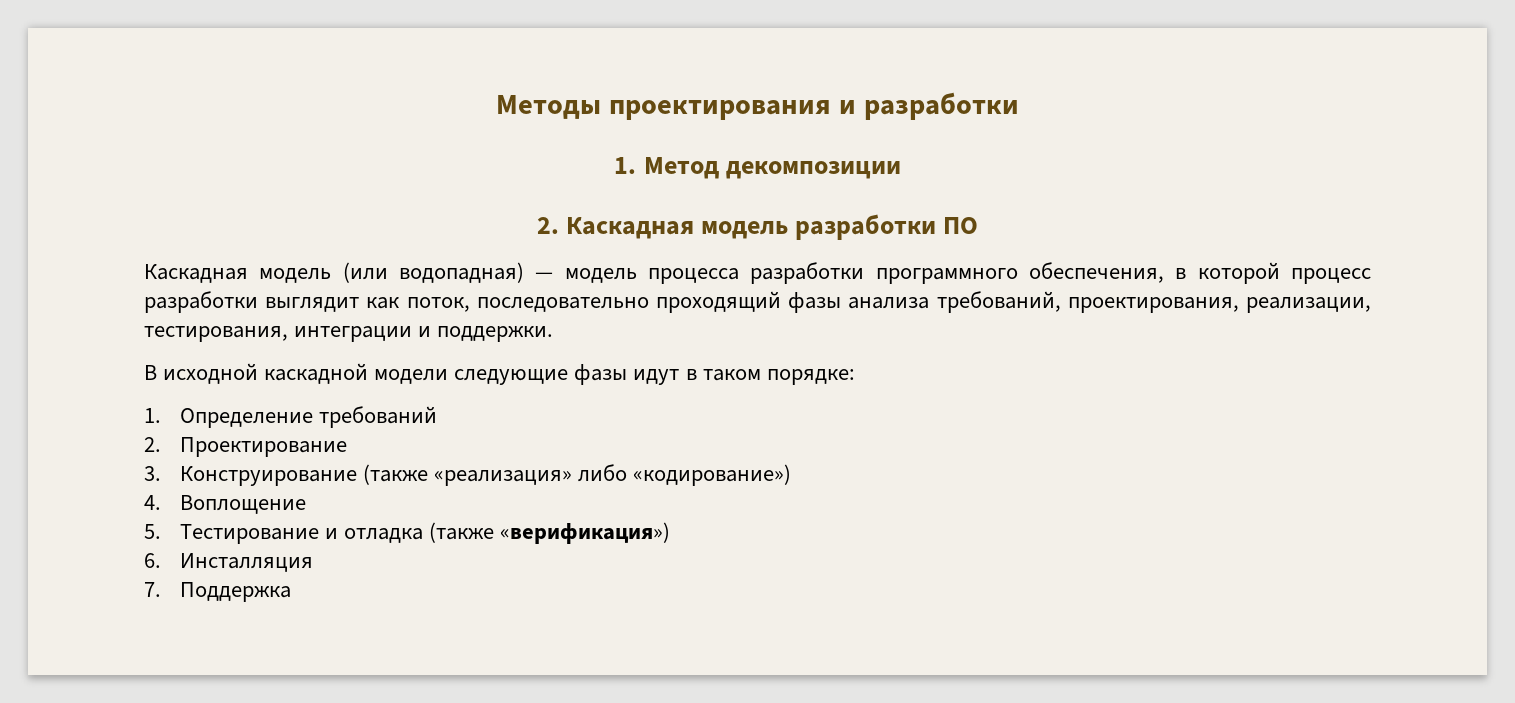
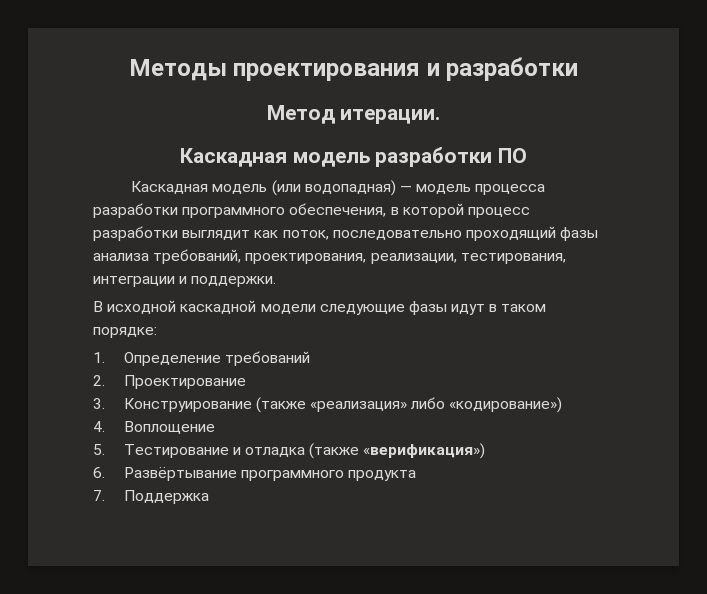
[614,157,901,179] [536,217,559,234] 1. Метод декомпозиции // 2. -> [266,105,441,124] Метод итерации. //
[179,553,313,572] Инсталляция -> [123,467,416,481] Развёртывание программного продукта

